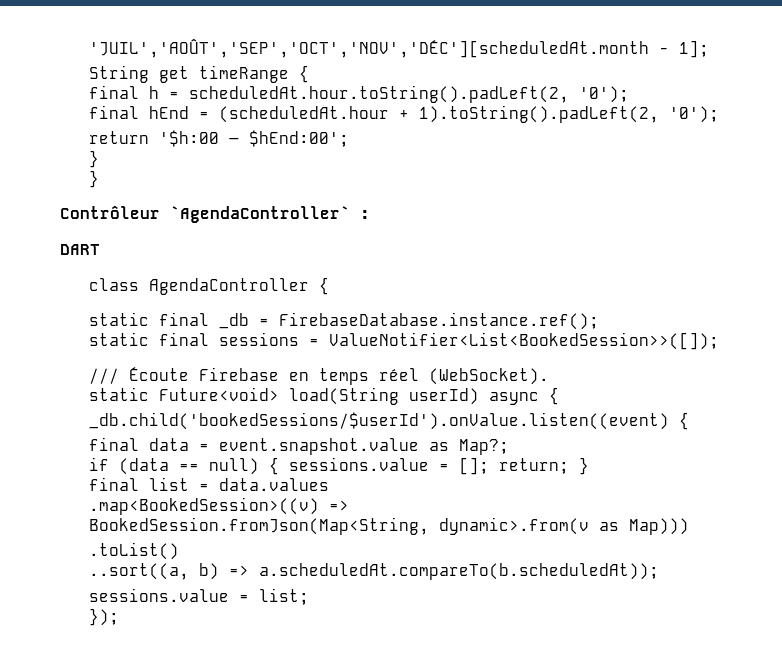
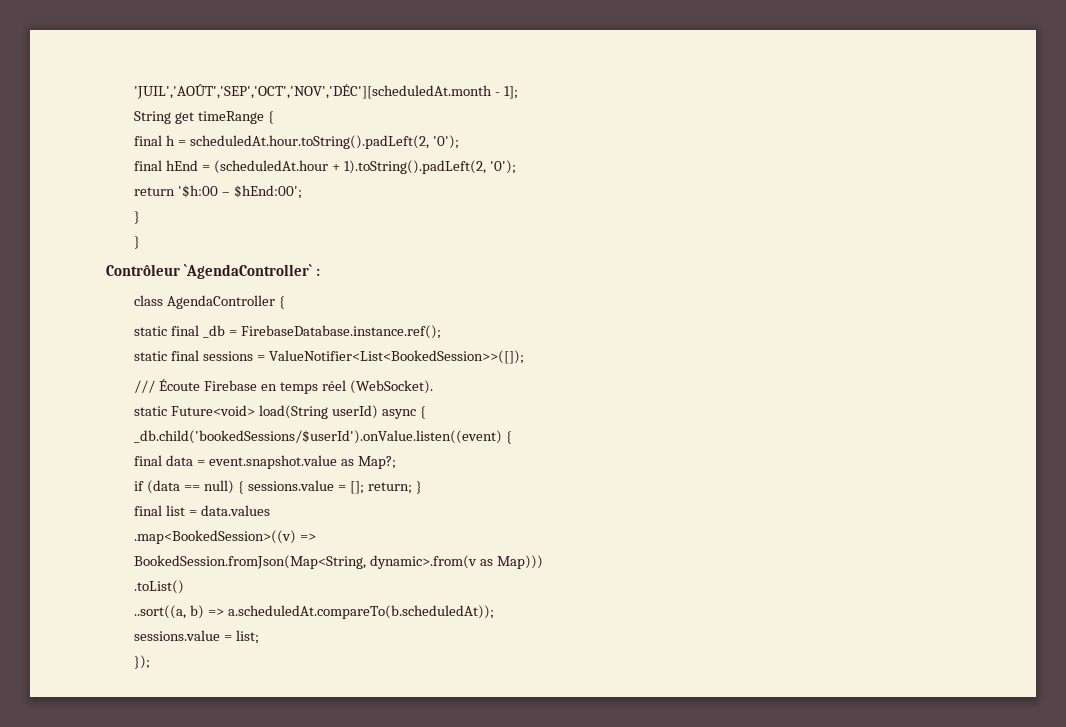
[60,244,100,255] // DART -> (320, 272) none

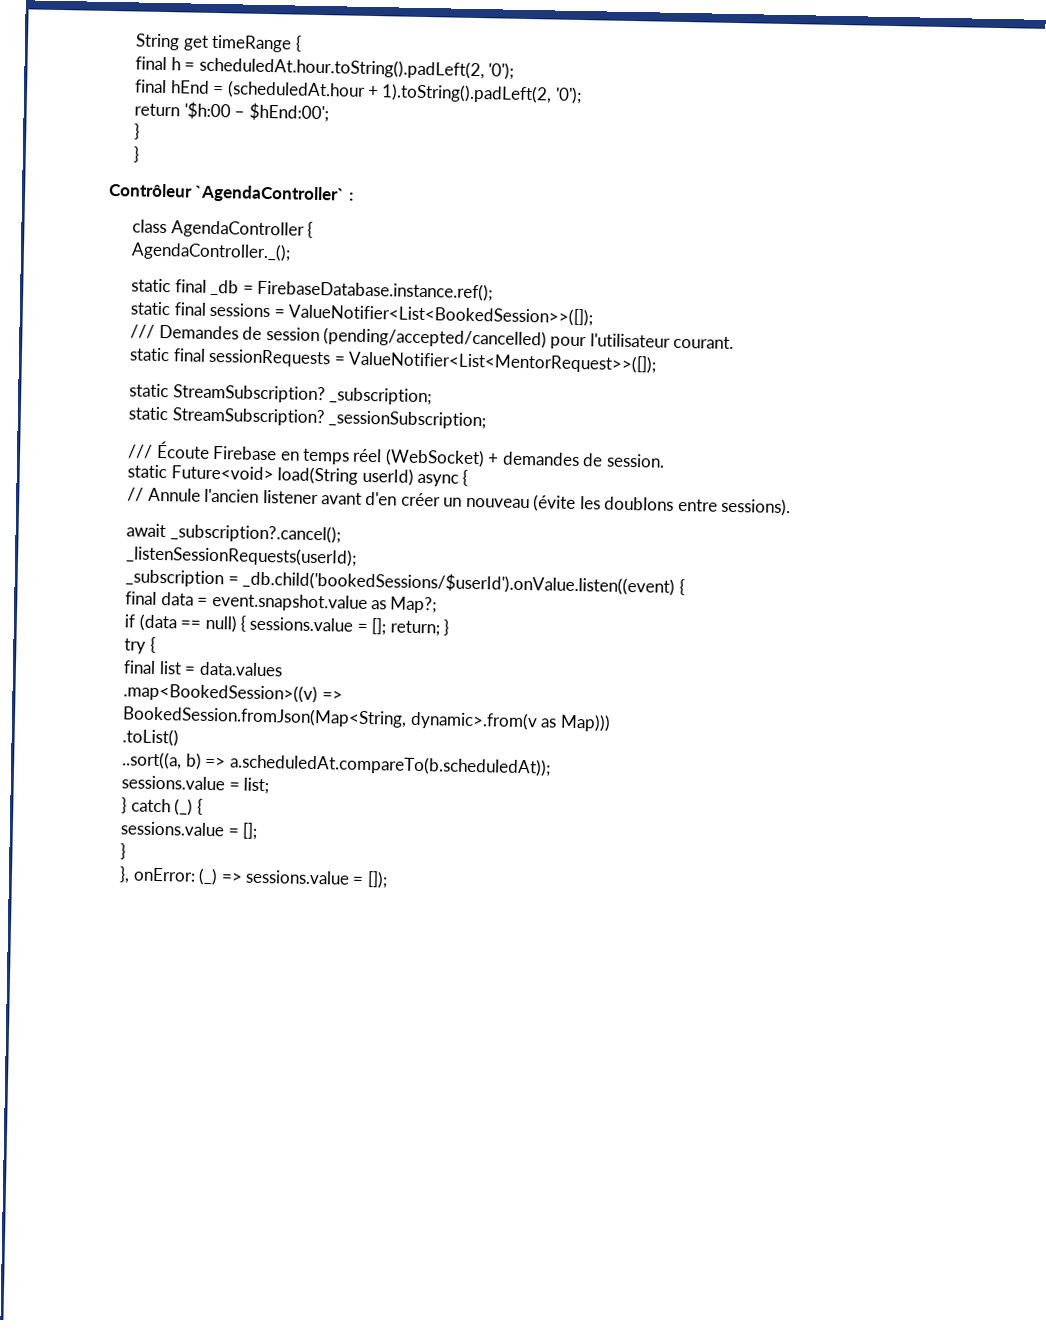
[134,84,519,99] 'JUIL','AOÛT','SEP','OCT','NOV','DÉC'][scheduledAt.month - 1]; // -> (135, 42) none
(286, 302) none -> [131,241,292,262] // AgendaController._();
(525, 357) none -> [130,324,735,350] [129,347,657,374] [129,383,433,406] [128,406,487,430] // /// Demandes de session (pending/accepted/cancelled) pour l'utilisateur courant. // static final sessionRequests = ValueNotifier<List<MentorRequest>>([]); // static StreamSubscription? _subscription; // static StreamSubscription? _sessionSubscription;
[349,380,433,394] (WebSocket). -> [384,448,665,468] (WebSocket) + demandes de session.
(427, 412) none -> [127,487,792,517] [126,523,341,544] [125,545,358,567] [125,569,239,588] // Annule l'ancien listener avant d'en créer un nouveau (évite les doublons entre sessions). // await _subscription?.cancel(); // _listenSessionRequests(userId); // _subscription =
(422, 487) none -> [124,636,156,654] // try {
[134,655,151,669] }); -> [121,797,203,816] [120,821,259,840] [120,843,127,860] [119,866,388,889] } catch (_) { // sessions.value = []; // } // }, onError: (_) => sessions.value = []);

